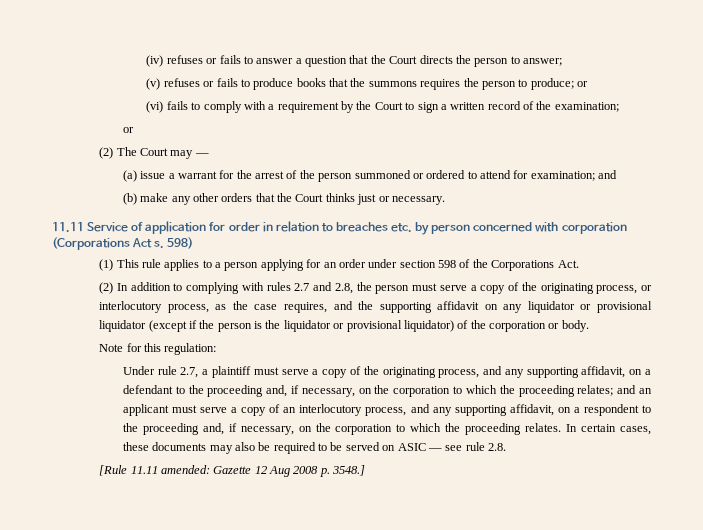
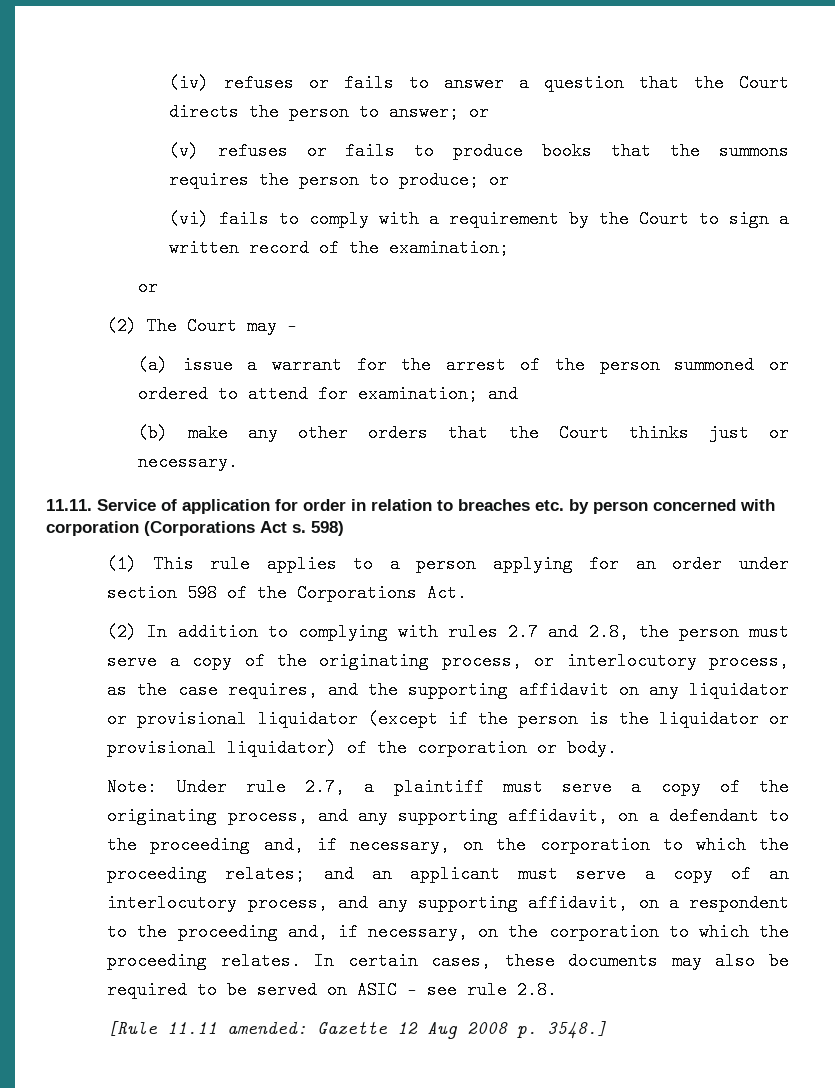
(563, 62) none -> [468,103,489,121] or
[52,222,84,232] 11.11 -> [46,499,92,511] 11.11.
[99,343,217,355] Note for this regulation: // -> [107,778,158,796] Note:

